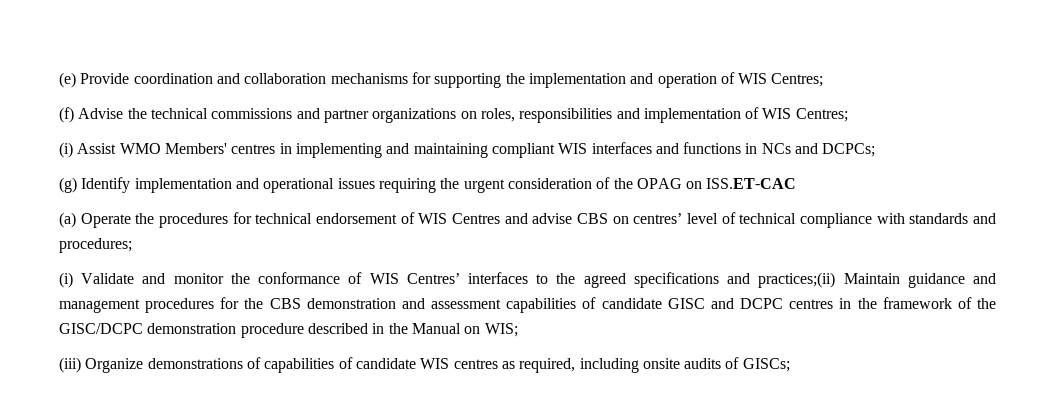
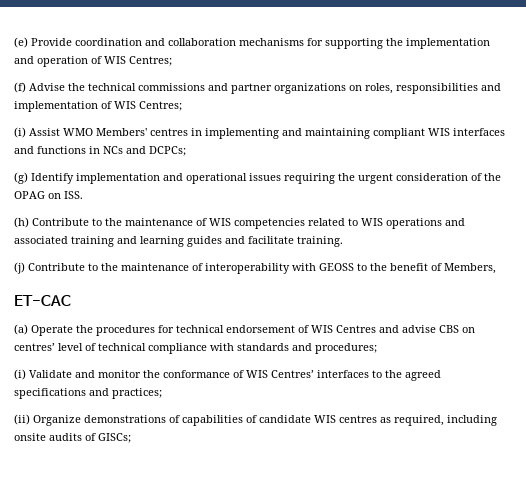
[706,178,797,189] ISS.ET-CAC -> [64,191,83,199] [14,217,465,229] [14,236,343,247] [14,262,496,274] [14,295,71,306] ISS. // (h) Contribute to the maintenance of WIS competencies related to WIS operations and associated training and learning guides and facilitate training. // (j) Contribute to the maintenance of interoperability with GEOSS to the benefit of Members, // ET-CAC
[758,272,996,288] [59,297,996,313] [59,323,518,338] [59,357,81,373] practices;(ii) Maintain guidance and management procedures for the CBS demonstration and assessment capabilities of candidate GISC and DCPC centres in the framework of the GISC/DCPC demonstration procedure described in the Manual on WIS; // (iii) -> [112,388,162,399] [14,414,30,425] practices; // (ii)

